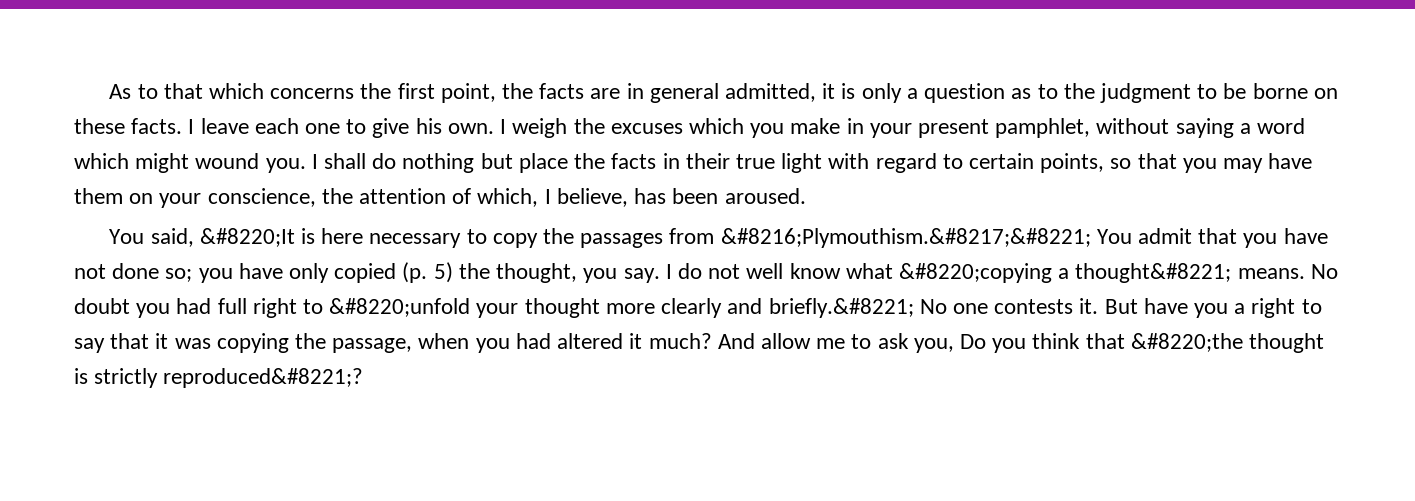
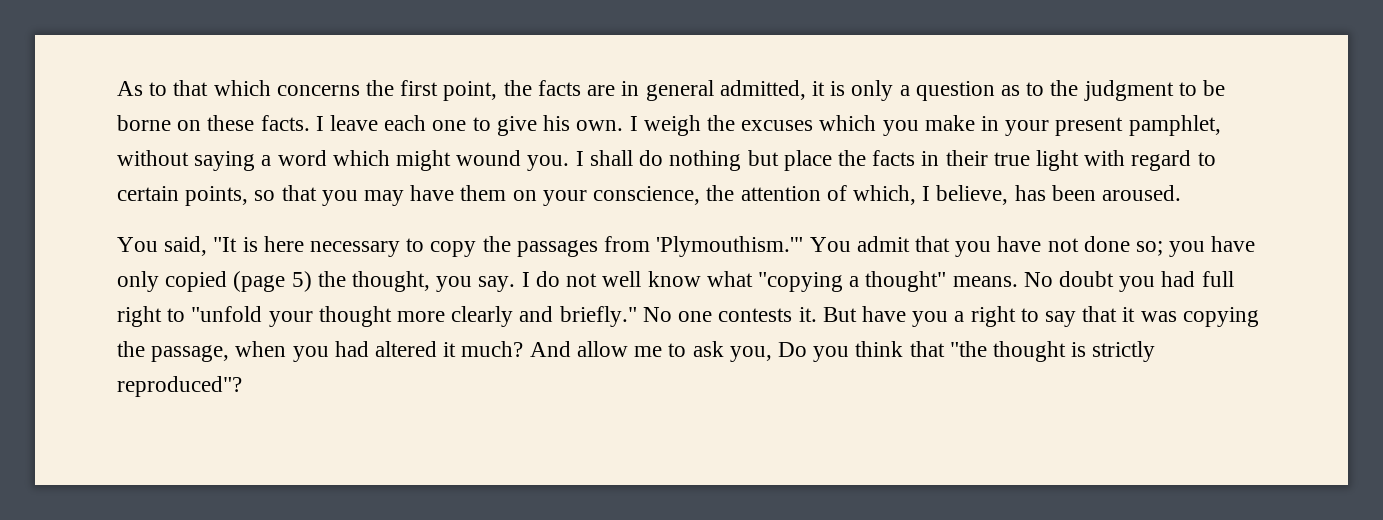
[199,228,295,247] &#8220;It -> [213,237,238,252] "It
[720,228,1091,248] &#8216;Plymouthism.&#8217;&#8221; -> [656,236,804,257] 'Plymouthism.'"
[402,262,428,283] (p. -> [233,271,286,292] (page
[898,263,1232,283] &#8220;copying a thought&#8221; -> [757,271,947,292] "copying a thought"
[329,298,471,317] &#8220;unfold -> [191,306,263,322] "unfold
[768,298,914,318] briefly.&#8221; -> [559,306,637,327] briefly."
[1130,333,1243,352] &#8220;the -> [949,341,987,357] "the
[163,368,364,388] reproduced&#8221;? -> [117,376,242,397] reproduced"?

